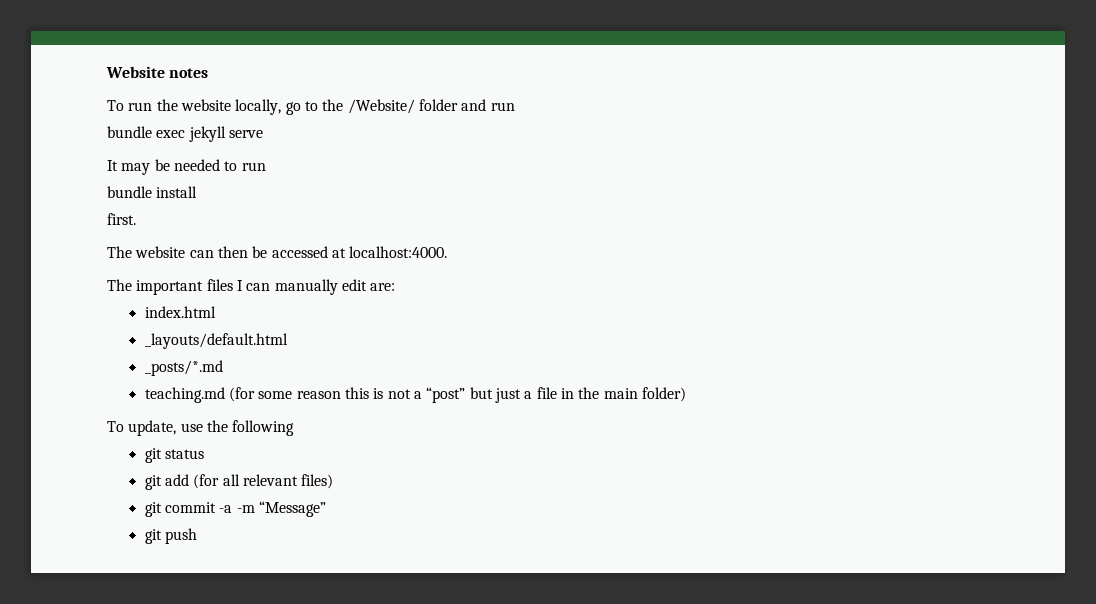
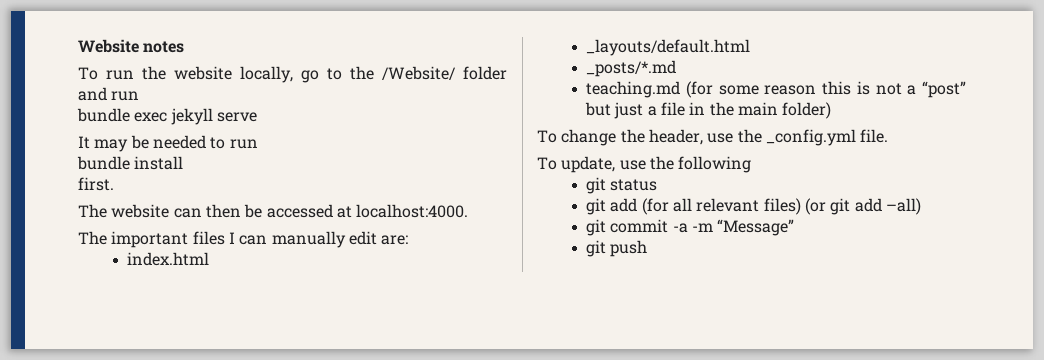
(686, 394) none -> [537,129,889,146] // To change the header, use the _config.yml file.
(334, 481) none -> [804,198,921,215] (or git add –all)

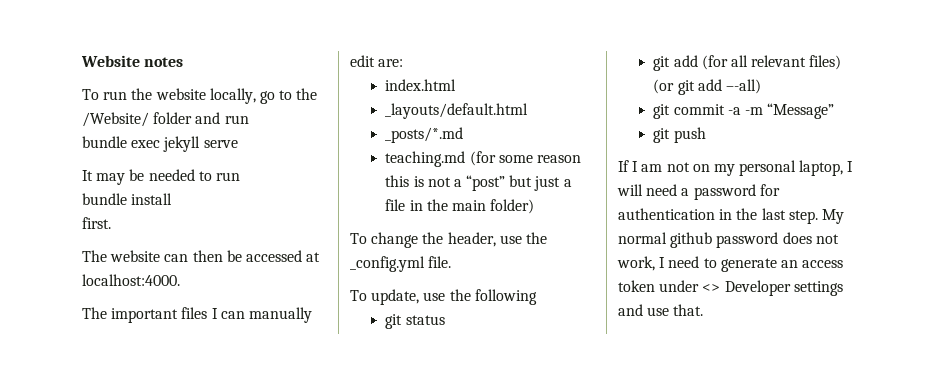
[885,198,921,215] –all) -> [725,79,761,94] –-all)
(648, 248) none -> [618,160,854,176] [617,184,780,200] [618,208,844,224] [618,232,839,248] [617,256,844,272] [618,280,843,296] [618,304,704,316] // If I am not on my personal laptop, I will need a password for authentication in the last step. My normal github password does not work, I need to generate an access token under <> Developer settings and use that.

